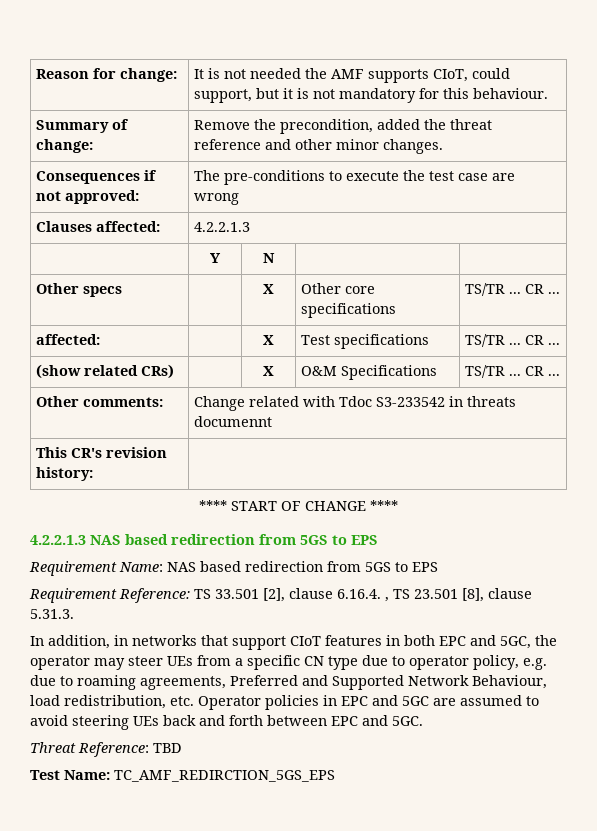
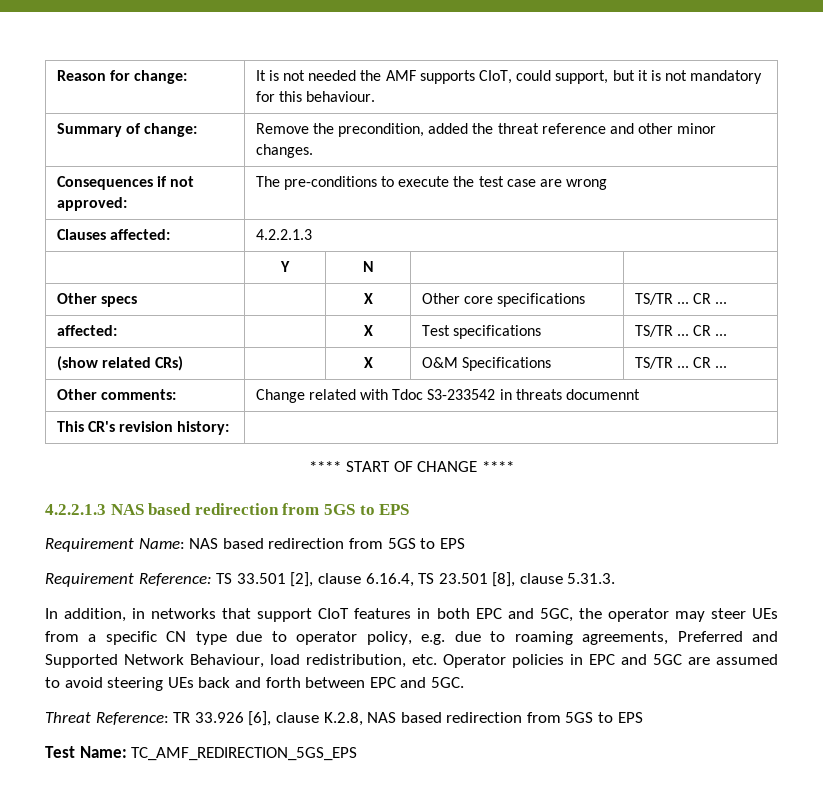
[337,589,389,602] 6.16.4. , -> [365,573,414,587] 6.16.4,
[153,743,182,753] TBD -> [173,711,643,726] TR 33.926 [6], clause K.2.8, NAS based redirection from 5GS to EPS
[114,770,335,782] TC_AMF_REDIRCTION_5GS_EPS -> [131,747,358,761] TC_AMF_REDIRECTION_5GS_EPS

